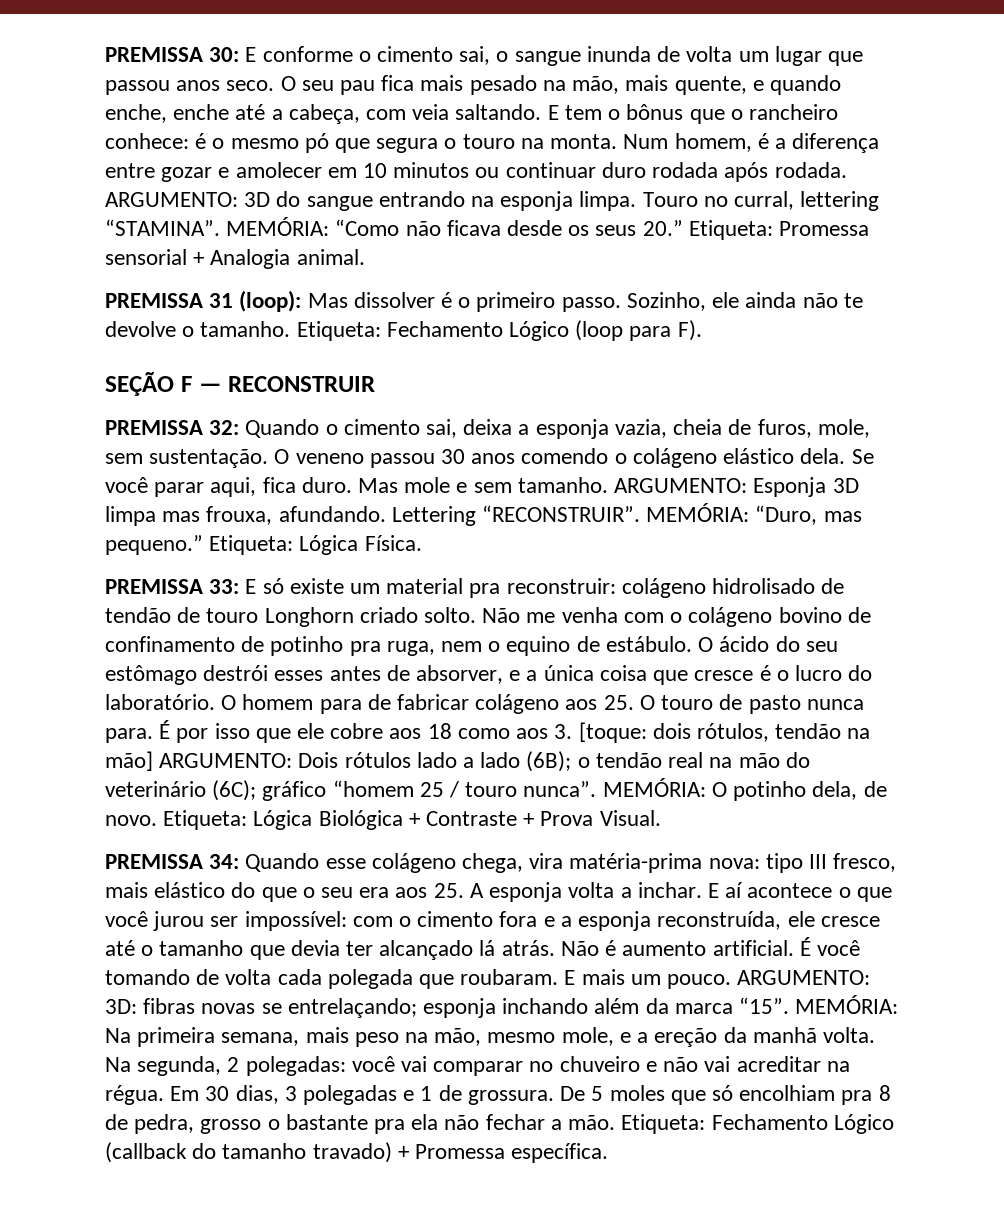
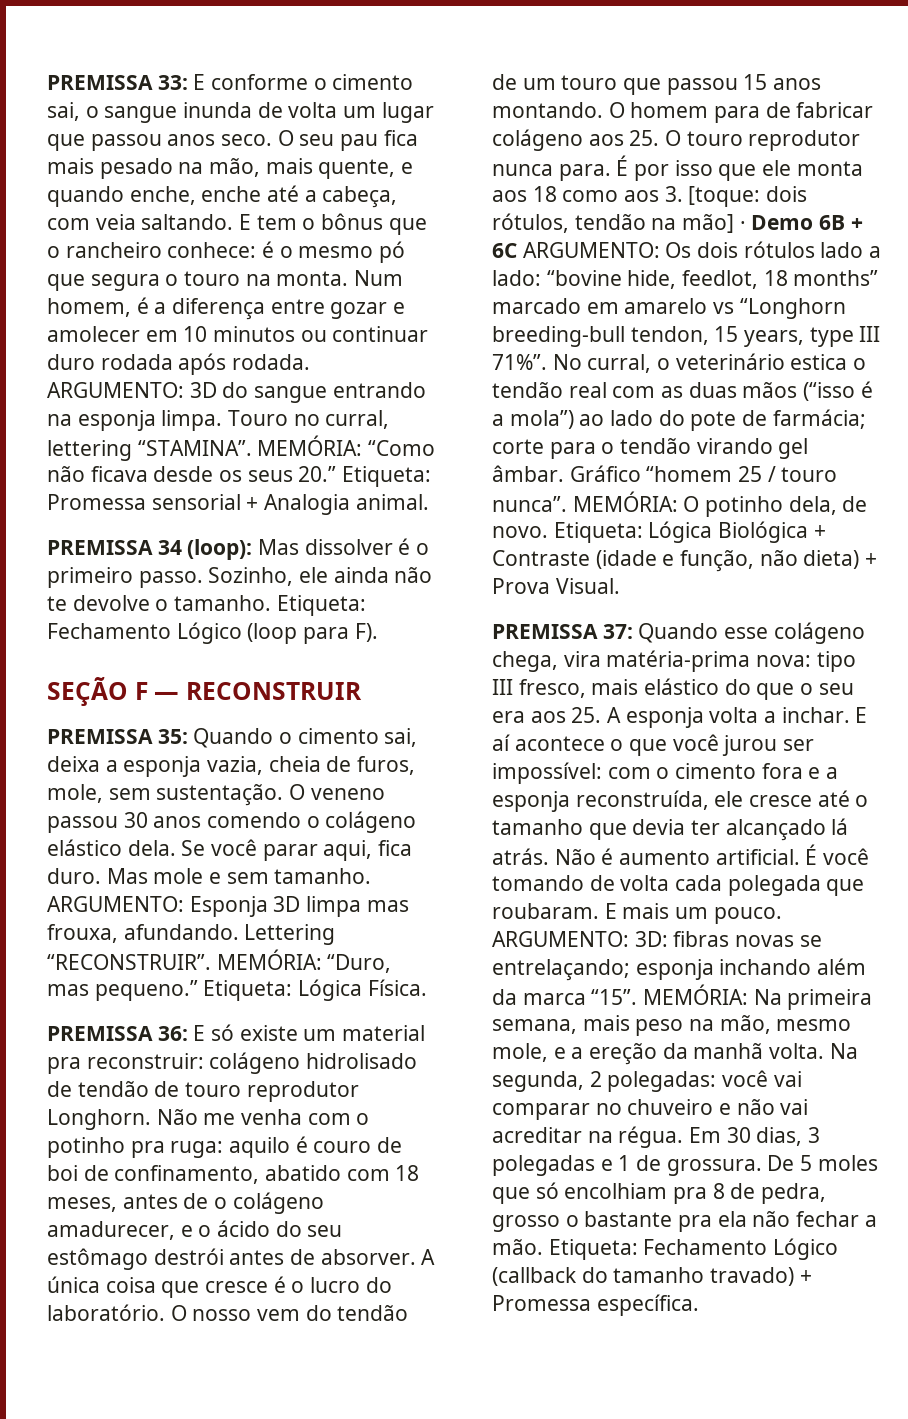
[105,47,240,62] PREMISSA 30: -> [47,75,188,90] PREMISSA 33:
[209,293,234,308] 31 -> [157,540,182,555] 34
[209,420,240,435] 32: -> [157,729,188,744] 35:
[209,579,240,594] 33: -> [157,1026,188,1041] 36:
[264,607,477,627] Longhorn criado solto. -> [246,1081,359,1102] [47,1109,151,1130] reprodutor Longhorn.
[688,607,871,627] [105,636,714,656] colágeno bovino de confinamento de potinho pra ruga, nem o equino de estábulo. O -> [47,1136,403,1158] [47,1165,420,1184] [47,1192,324,1214] [47,1221,212,1240] potinho pra ruga: aquilo é couro de boi de confinamento, abatido com 18 meses, antes de o colágeno amadurecer, e o
[274,665,538,684] esses antes de absorver, e a -> [229,1249,436,1265] antes de absorver. A
(237, 702) none -> [192,1305,409,1321] [492,74,822,95] [492,102,625,118] nosso vem do tendão de um touro que passou 15 anos montando. O
[719,694,801,714] de pasto -> [748,130,861,151] reprodutor
[330,723,384,739] cobre -> [796,161,863,176] monta
[159,751,810,772] [105,780,327,801] ARGUMENTO: Dois rótulos lado a lado (6B); o tendão real na mão do veterinário (6C); gráfico -> [739,215,863,230] [492,241,882,258] [492,270,879,289] [492,298,846,319] [492,326,881,347] [492,353,867,373] [492,381,873,401] [492,409,866,431] [492,438,809,459] [492,465,641,482] · Demo 6B + 6C ARGUMENTO: Os dois rótulos lado a lado: “bovine hide, feedlot, 18 months” marcado em amarelo vs “Longhorn breeding-bull tendon, 15 years, type III 71%”. No curral, o veterinário estica o tendão real com as duas mãos (“isso é a mola”) ao lado do pote de farmácia; corte para o tendão virando gel âmbar. Gráfico
(518, 818) none -> [595,550,860,572] (idade e função, não dieta)
[209,854,240,869] 34: -> [602,624,633,639] 37:

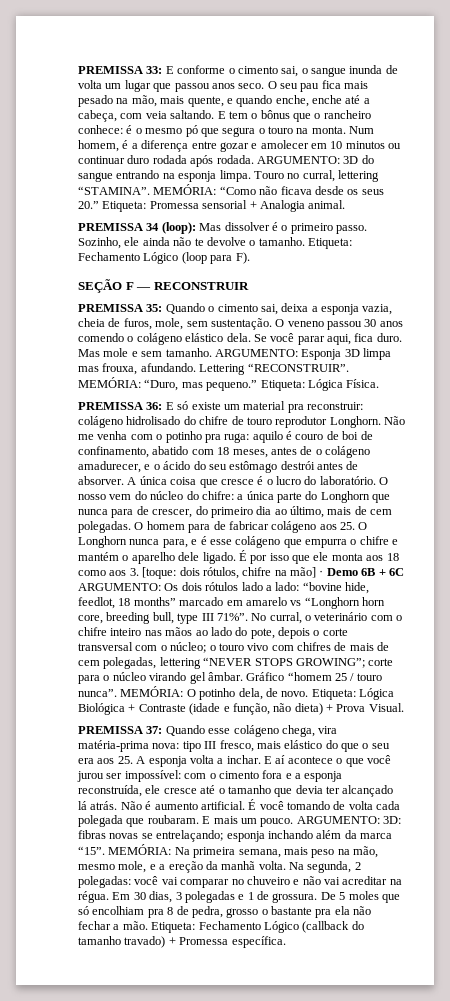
[47,1081,149,1097] de tendão -> [183,416,229,425] do chifre
[337,1305,409,1321] [492,74,822,95] [492,102,603,118] tendão de um touro que passou 15 anos montando. -> [150,491,391,503] [78,506,393,518] [78,521,131,533] núcleo do chifre: a única parte do Longhorn que nunca para de crescer, do primeiro dia ao último, mais de cem polegadas.
[686,130,861,151] [492,164,611,181] touro reprodutor nunca para. -> [78,536,399,548] [78,552,236,564] Longhorn nunca para, e é esse colágeno que empurra o chifre e mantém o aparelho dele ligado.
[574,214,646,230] tendão -> [242,567,272,576] chifre
[492,326,805,347] breeding-bull tendon, 15 years, -> [362,597,385,606] [78,612,174,624] horn core, breeding bull,
[790,354,867,370] [492,381,873,401] [492,409,866,431] estica o tendão real com as duas mãos (“isso é a mola”) ao lado do pote de farmácia; -> [370,615,403,621] [78,627,348,639] [78,642,390,653] [78,657,365,669] com o chifre inteiro nas mãos ao lado do pote, depois o corte transversal com o núcleo; o touro vivo com chifres de mais de cem polegadas, lettering “NEVER STOPS GROWING”;
[620,438,692,454] tendão -> [112,672,146,681] núcleo

